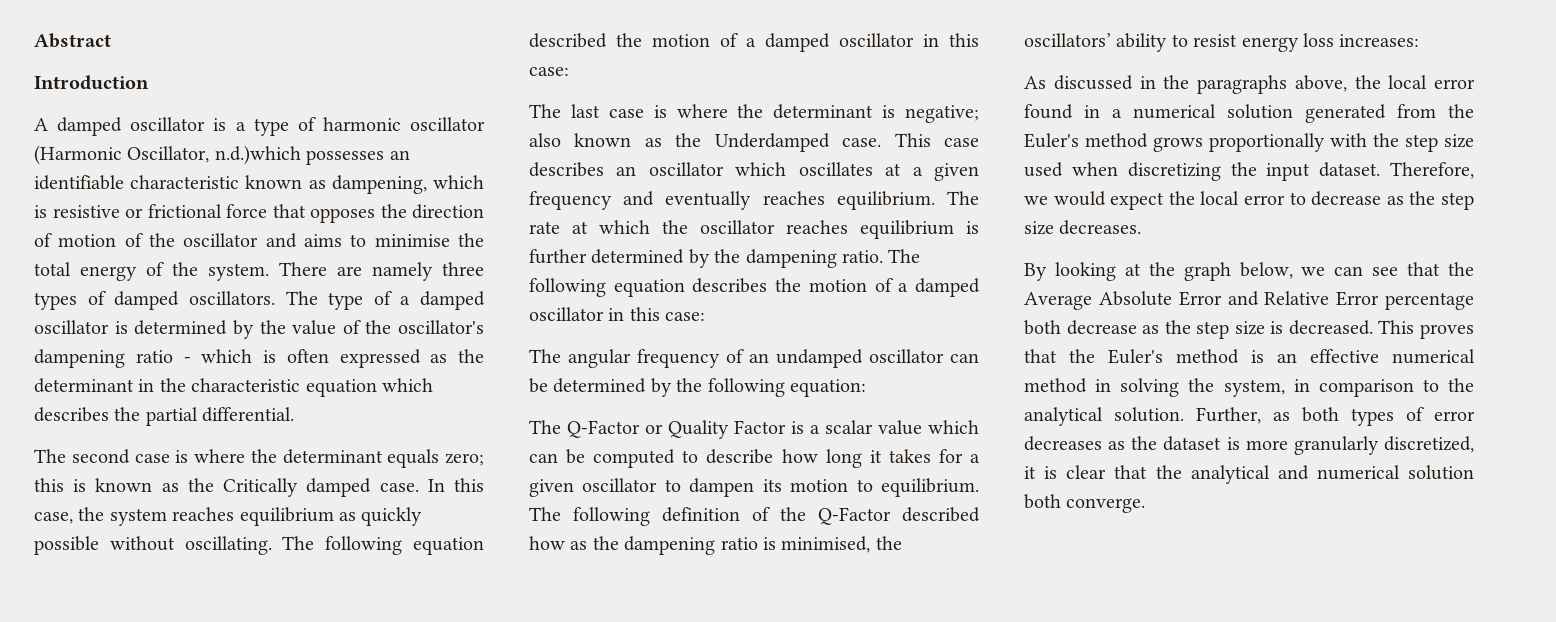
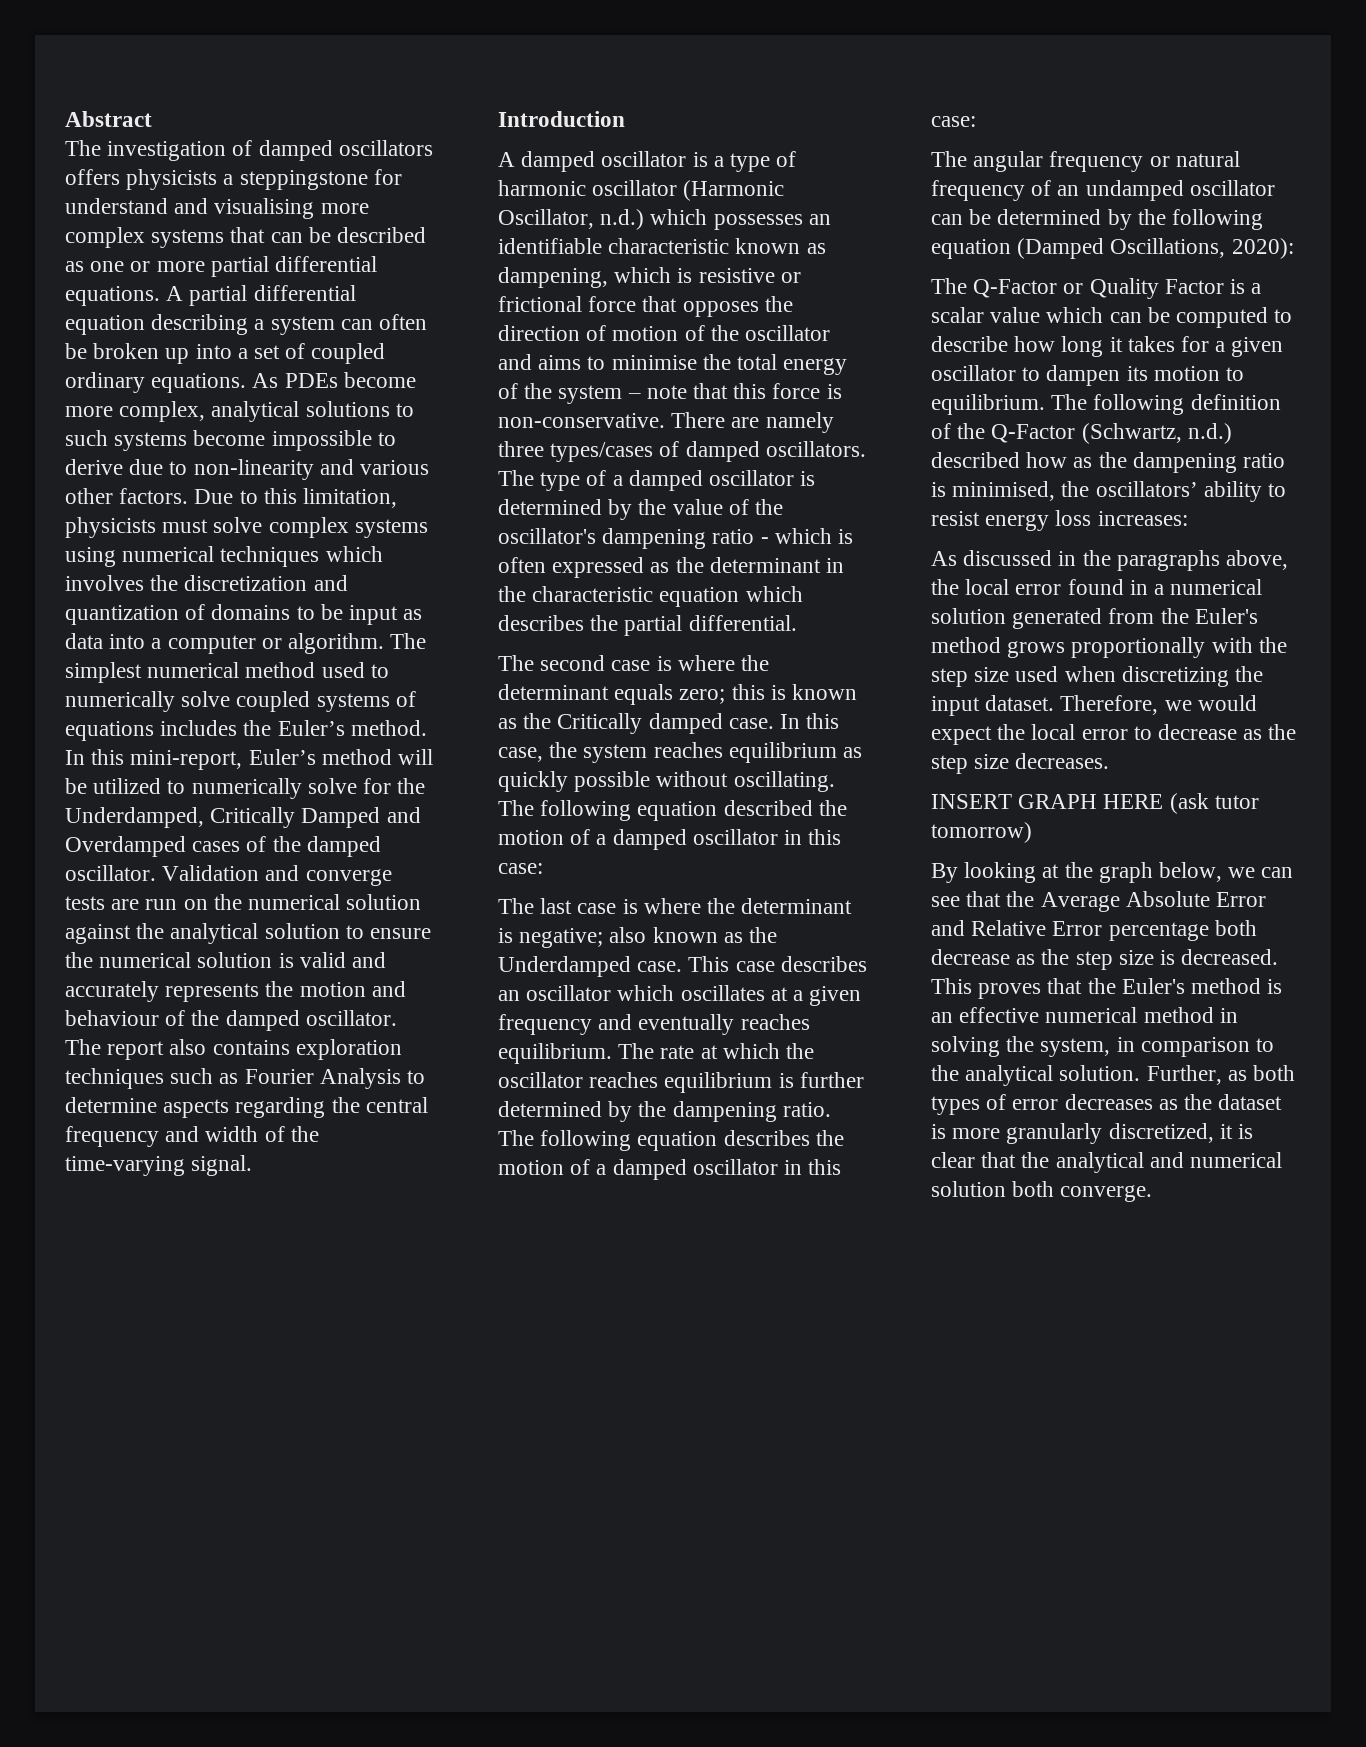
(111, 40) none -> [65,140,433,161] [65,169,402,190] [65,198,369,219] [65,227,427,248] [65,256,378,277] [65,285,356,306] [65,314,428,335] [65,343,386,364] [65,372,416,393] [65,401,414,422] [65,430,396,451] [65,459,430,480] [65,488,398,508] [65,517,428,538] [65,546,383,567] [65,575,348,591] [65,604,423,625] [65,633,427,654] [65,662,389,683] [65,691,416,712] [65,720,427,741] [65,749,434,770] [65,778,426,799] [65,807,421,828] [65,836,381,857] [65,865,392,886] [65,894,422,910] [65,923,432,944] [65,952,387,968] [65,981,406,1002] [65,1010,397,1031] [65,1039,402,1060] [65,1068,426,1089] [65,1097,428,1118] [65,1126,319,1147] [65,1155,253,1176] // The investigation of damped oscillators offers physicists a steppingstone for understand and visualising more complex systems that can be described as one or more partial differential equations. A partial differential equation describing a system can often be broken up into a set of coupled ordinary equations. As PDEs become more complex, analytical solutions to such systems become impossible to derive due to non-linearity and various other factors. Due to this limitation, physicists must solve complex systems using numerical techniques which involves the discretization and quantization of domains to be input as data into a computer or algorithm. The simplest numerical method used to numerically solve coupled systems of equations includes the Euler’s method. In this mini-report, Euler’s method will be utilized to numerically solve for the Underdamped, Critically Damped and Overdamped cases of the damped oscillator. Validation and converge tests are run on the numerical solution against the analytical solution to ensure the numerical solution is valid and accurately represents the motion and behaviour of the damped oscillator. The report also contains exploration techniques such as Fourier Analysis to determine aspects regarding the central frequency and width of the time-varying signal.
[214,145,301,165] n.d.)which -> [600,209,708,230] n.d.) which
[208,263,269,281] system. -> [558,383,842,404] [498,413,665,428] system – note that this force is non-conservative.
[34,292,77,310] types -> [550,442,654,462] types/cases
(720, 358) none -> [1149,151,1240,167] [931,180,1025,201] or natural frequency
[790,379,866,397] equation: -> [931,238,1294,259] equation (Damped Oscillations, 2020):
(891, 516) none -> [1081,423,1232,444] (Schwartz, n.d.)
(1142, 227) none -> [931,793,1259,814] [931,822,1032,843] // INSERT GRAPH HERE (ask tutor tomorrow)

